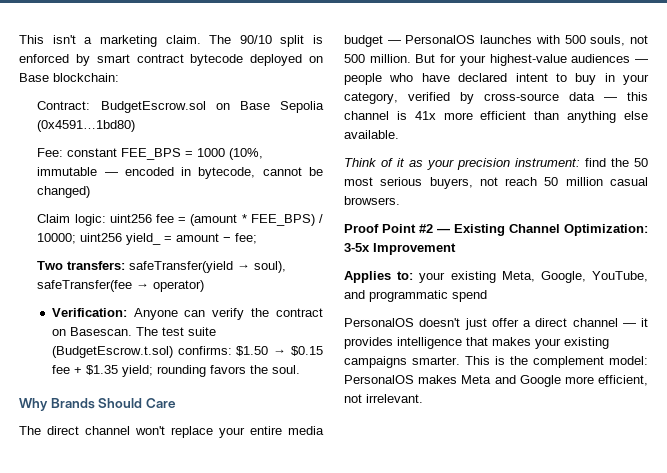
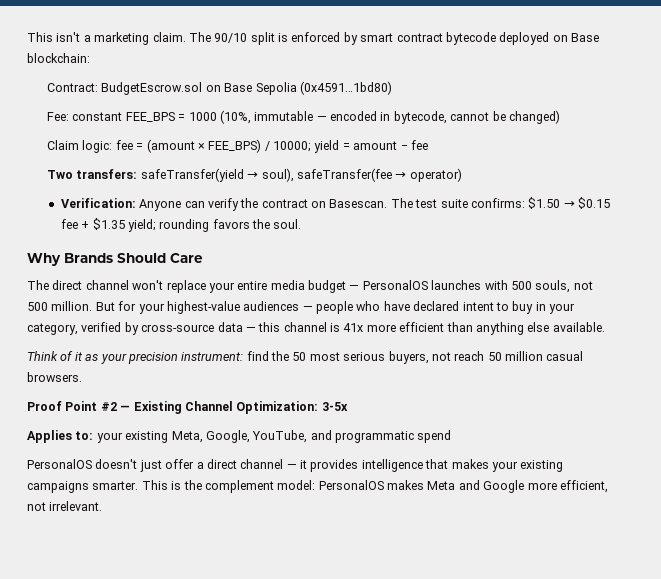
[109,214,152,223] uint256 -> (113, 146) none
[241,214,247,223] * -> [197,142,205,150] ×
[80,233,162,245] uint256 yield_ -> [314,140,340,153] yield
[235,233,258,244] fee; -> [410,140,428,150] fee
[51,346,173,358] (BudgetEscrow.t.sol) -> (468, 203) none
[373,243,456,255] Improvement -> (348, 406) none

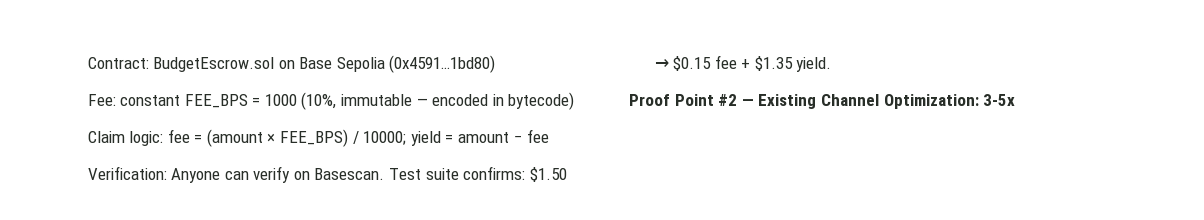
[27,32,599,45] [27,53,90,63] This isn't a marketing claim. The 90/10 split is enforced by smart contract bytecode deployed on Base blockchain: // -> (87, 63) none
[393,110,560,124] bytecode, cannot be changed) -> [508,92,575,110] bytecode)
[46,168,462,182] [60,198,438,211] Two transfers: safeTransfer(yield → soul), safeTransfer(fee → operator) // Verification: Anyone can verify the contract on Basescan. The test -> [87,166,422,183] Verification: Anyone can verify on Basescan. Test
[127,219,302,232] [27,253,203,266] [27,280,593,293] [27,301,575,314] [27,322,605,335] [27,351,584,364] [27,372,82,382] yield; rounding favors the soul. // Why Brands Should Care // The direct channel won't replace your entire media budget — PersonalOS launches with 500 souls, not 500 million. But for your highest-value audiences — people who have declared intent to buy in your category, verified by cross-source data — this channel is 41x more efficient than anything else available. // Think of it as your precision instrument: find the 50 most serious buyers, not reach 50 million casual browsers. -> [796,57,832,72] yield.
[27,430,452,443] [27,459,564,472] [27,480,608,493] [27,501,103,511] // Applies to: your existing Meta, Google, YouTube, and programmatic spend // PersonalOS doesn't just offer a direct channel — it provides intelligence that makes your existing campaigns smarter. This is the complement model: PersonalOS makes Meta and Google more efficient, not irrelevant. -> (1016, 100) none

